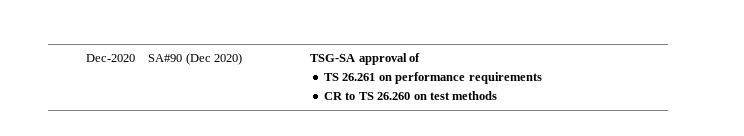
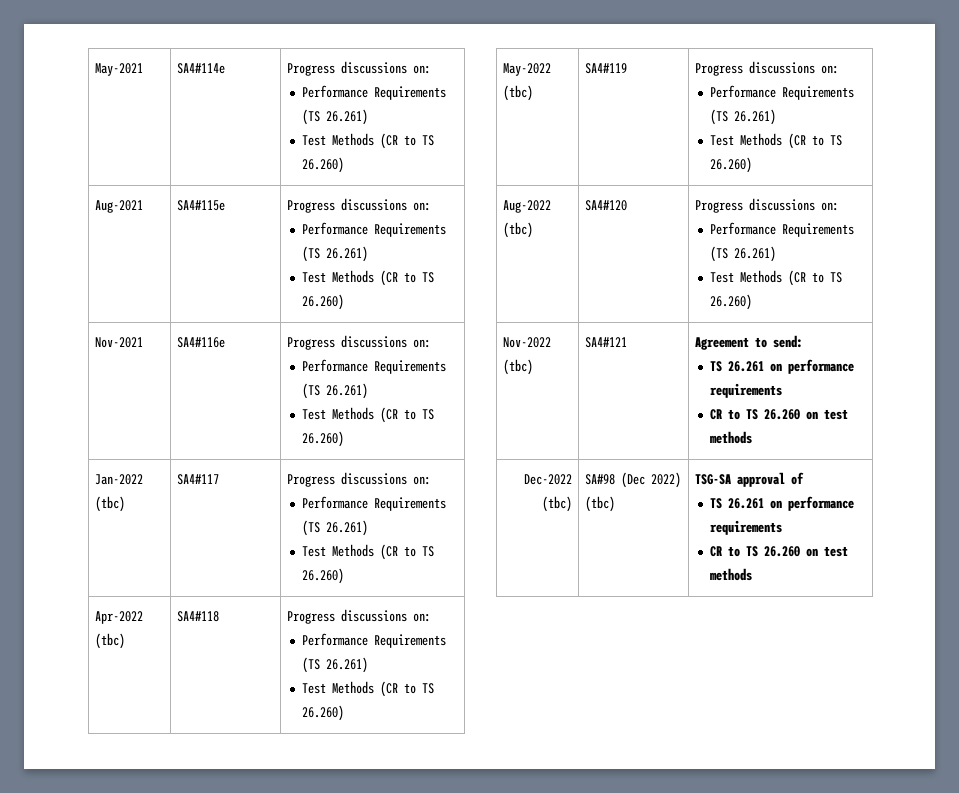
[85,54,135,62] [148,53,243,65] Dec-2020 | SA#90 (Dec 2020) -> [95,63,144,76] [177,63,226,74] [287,61,432,76] [302,85,447,100] [302,109,369,125] [302,133,435,149] [302,157,345,173] [95,200,144,213] [177,200,226,211] [287,198,432,213] [302,222,447,237] [302,246,369,262] [302,270,435,286] [302,294,345,310] [95,337,144,348] [177,337,226,348] [287,335,432,350] [302,359,447,374] [302,383,369,399] [302,407,435,423] [302,431,345,447] [95,474,144,485] [95,496,126,512] [177,474,220,485] [287,472,432,487] [302,496,447,511] [302,520,369,536] [302,544,435,560] [302,568,345,584] [95,611,144,624] [95,633,126,649] [177,611,220,622] [287,609,432,624] [302,633,447,648] [302,657,369,673] [302,681,435,697] [302,705,345,721] [503,63,552,76] [503,85,534,101] [585,63,628,74] [695,61,840,76] [710,85,855,100] [710,109,777,125] [710,133,843,149] [710,157,753,173] [503,200,552,213] [503,222,534,238] [585,200,628,211] [695,198,840,213] [710,222,855,237] [710,246,777,262] [710,270,843,286] [710,294,753,310] [503,337,552,348] [503,359,534,375] [585,337,628,348] [695,335,804,350] [710,359,855,374] [710,383,783,398] [710,409,849,420] [710,431,753,444] [523,474,572,485] [541,496,572,512] [585,472,682,488] [585,496,616,512] May-2021 | SA4#114e | Progress discussions on: // Performance Requirements (TS 26.261) // Test Methods (CR to TS 26.260) // Aug-2021 | SA4#115e | Progress discussions on: // Performance Requirements (TS 26.261) // Test Methods (CR to TS 26.260) // Nov-2021 | SA4#116e | Progress discussions on: // Performance Requirements (TS 26.261) // Test Methods (CR to TS 26.260) // Jan-2022 (tbc) | SA4#117 | Progress discussions on: // Performance Requirements (TS 26.261) // Test Methods (CR to TS 26.260) // Apr-2022 (tbc) | SA4#118 | Progress discussions on: // Performance Requirements (TS 26.261) // Test Methods (CR to TS 26.260) // May-2022 (tbc) | SA4#119 | Progress discussions on: // Performance Requirements (TS 26.261) // Test Methods (CR to TS 26.260) // Aug-2022 (tbc) | SA4#120 | Progress discussions on: // Performance Requirements (TS 26.261) // Test Methods (CR to TS 26.260) // Nov-2022 (tbc) | SA4#121 | Agreement to send: // TS 26.261 on performance requirements // CR to TS 26.260 on test methods // Dec-2022 (tbc) | SA#98 (Dec 2022) (tbc)

